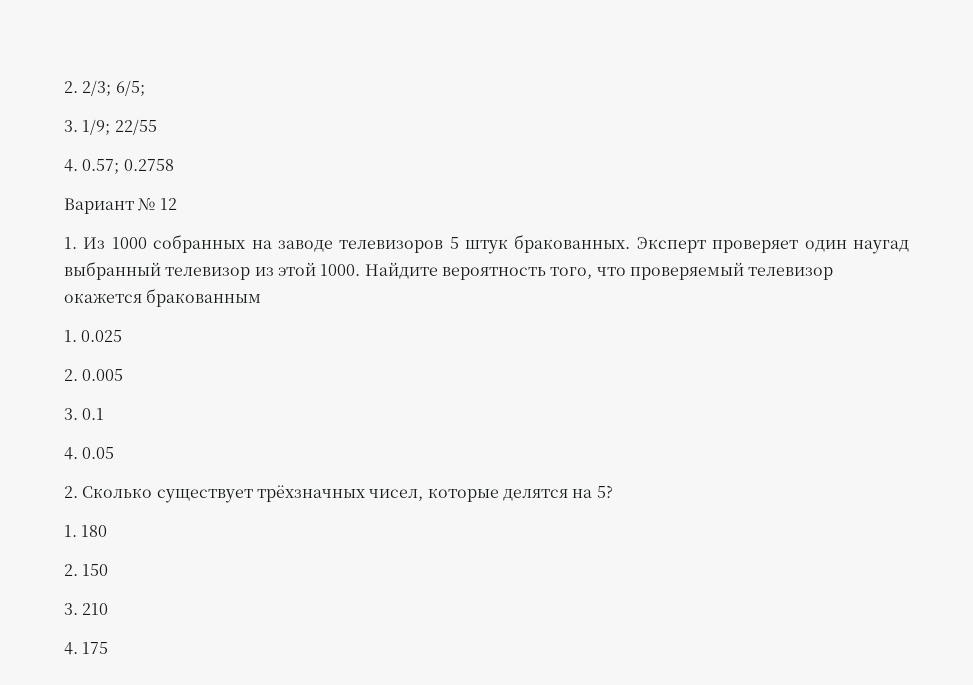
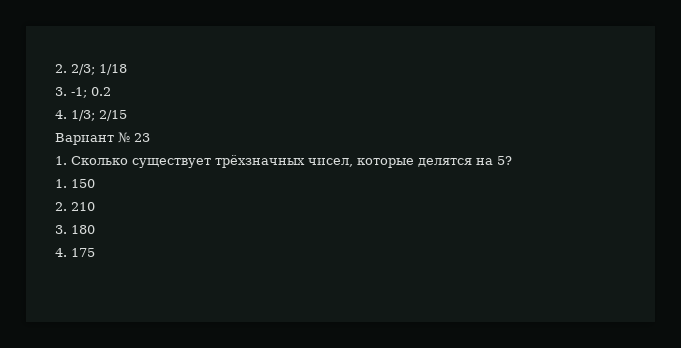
[115,80,145,96] [64,119,157,135] [64,159,174,174] 6/5; // 3. 1/9; 22/55 // 4. 0.57; 0.2758 -> [99,64,127,75] [55,87,111,98] [55,110,127,121] 1/18 // 3. -1; 0.2 // 4. 1/3; 2/15
[159,198,177,210] [64,234,909,254] [64,261,834,280] [64,288,262,307] [64,330,123,342] [64,369,124,381] [64,408,105,420] [64,447,115,460] [64,486,78,498] 12 // 1. Из 1000 собранных на заводе телевизоров 5 штук бракованных. Эксперт проверяет один наугад выбранный телевизор из этой 1000. Найдите вероятность того, что проверяемый телевизор окажется бракованным // 1. 0.025 // 2. 0.005 // 3. 0.1 // 4. 0.05 // 2. -> [134,133,150,142] [55,156,67,165] 23 // 1.
[81,525,108,537] [64,564,109,576] [64,603,109,615] 180 // 2. 150 // 3. 210 -> [71,179,95,188] [55,202,95,211] [55,225,95,234] 150 // 2. 210 // 3. 180

